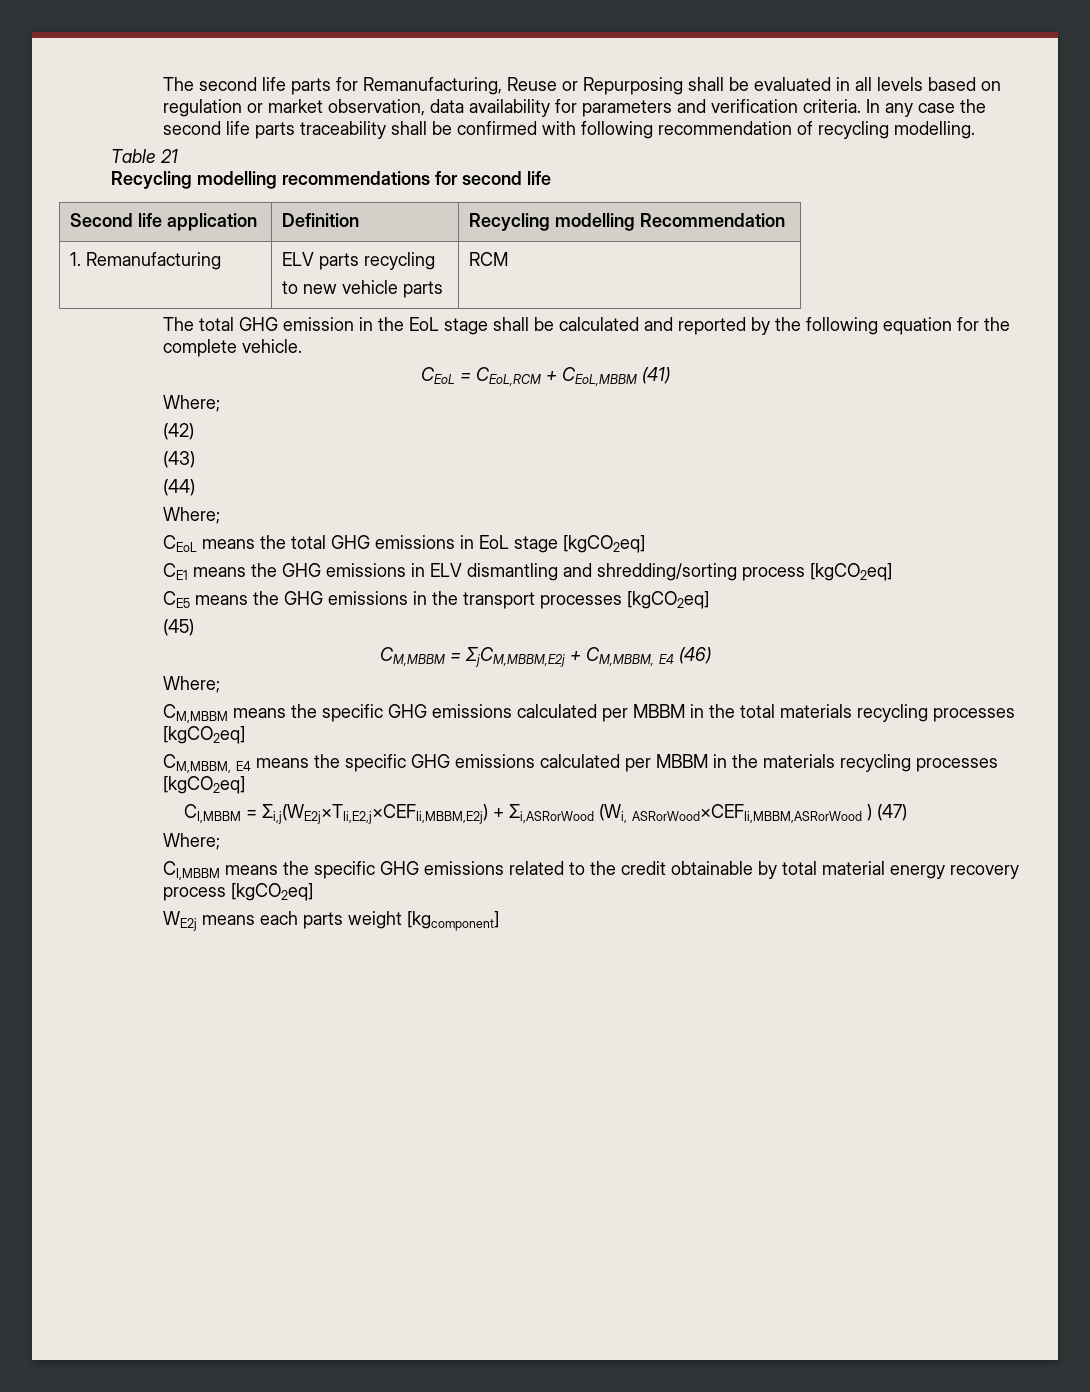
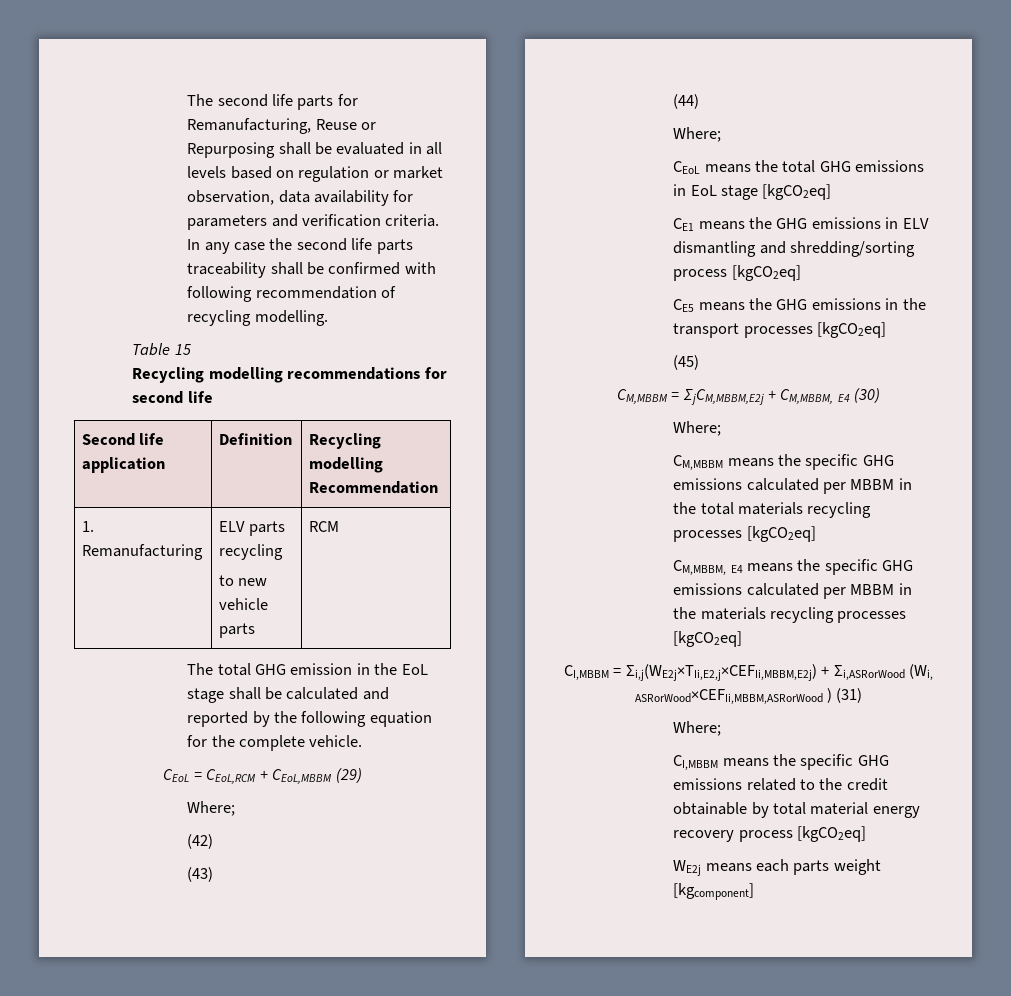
[160,149,179,163] 21 -> [174,344,191,355] 15
[641,367,670,384] (41) -> [335,768,362,783] (29)
[678,647,711,664] (46) -> [854,388,881,403] (30)
[876,804,907,821] (47) -> [836,688,863,703] (31)

